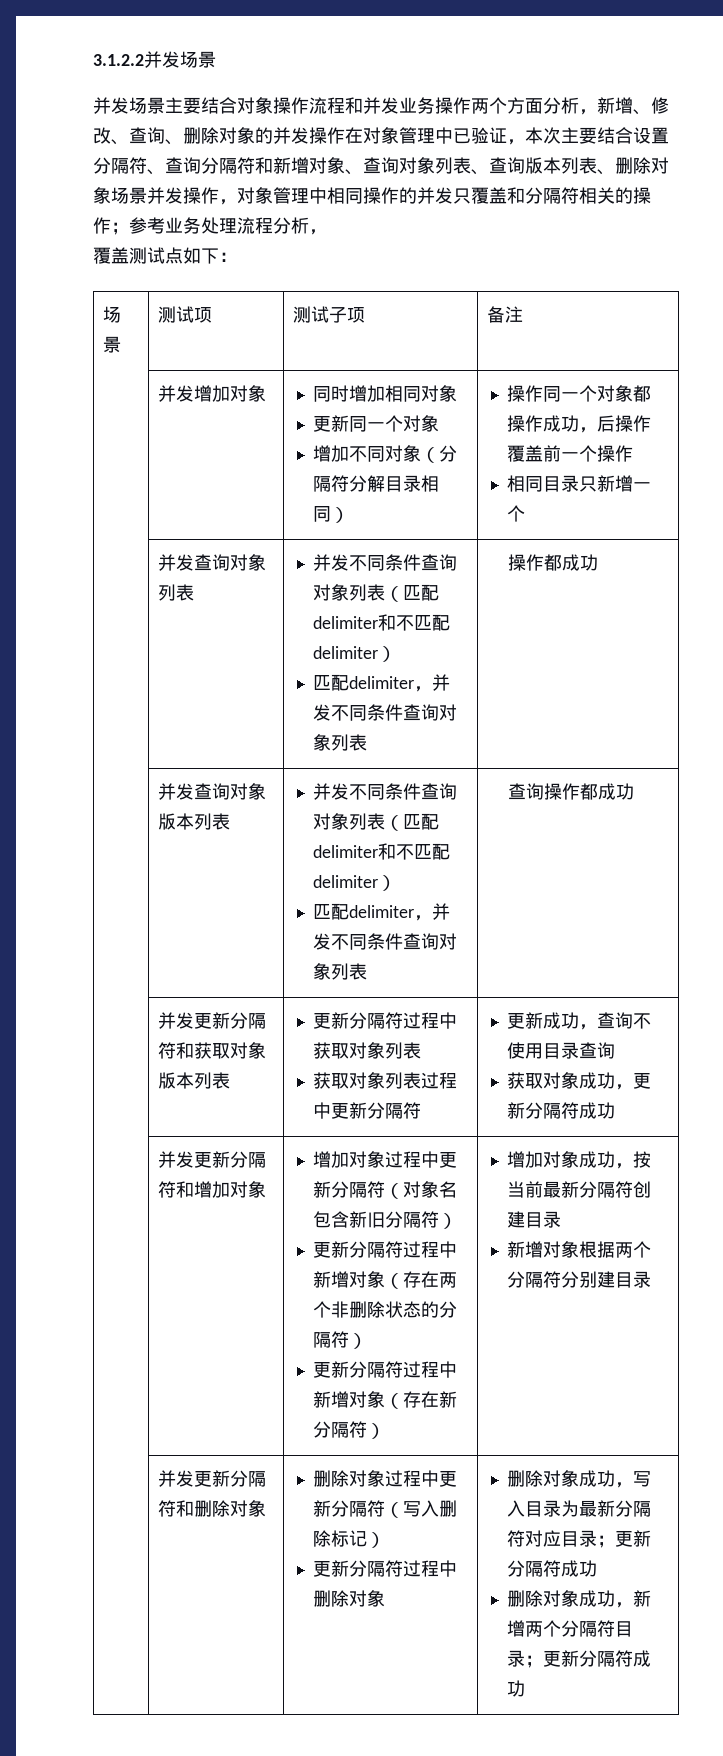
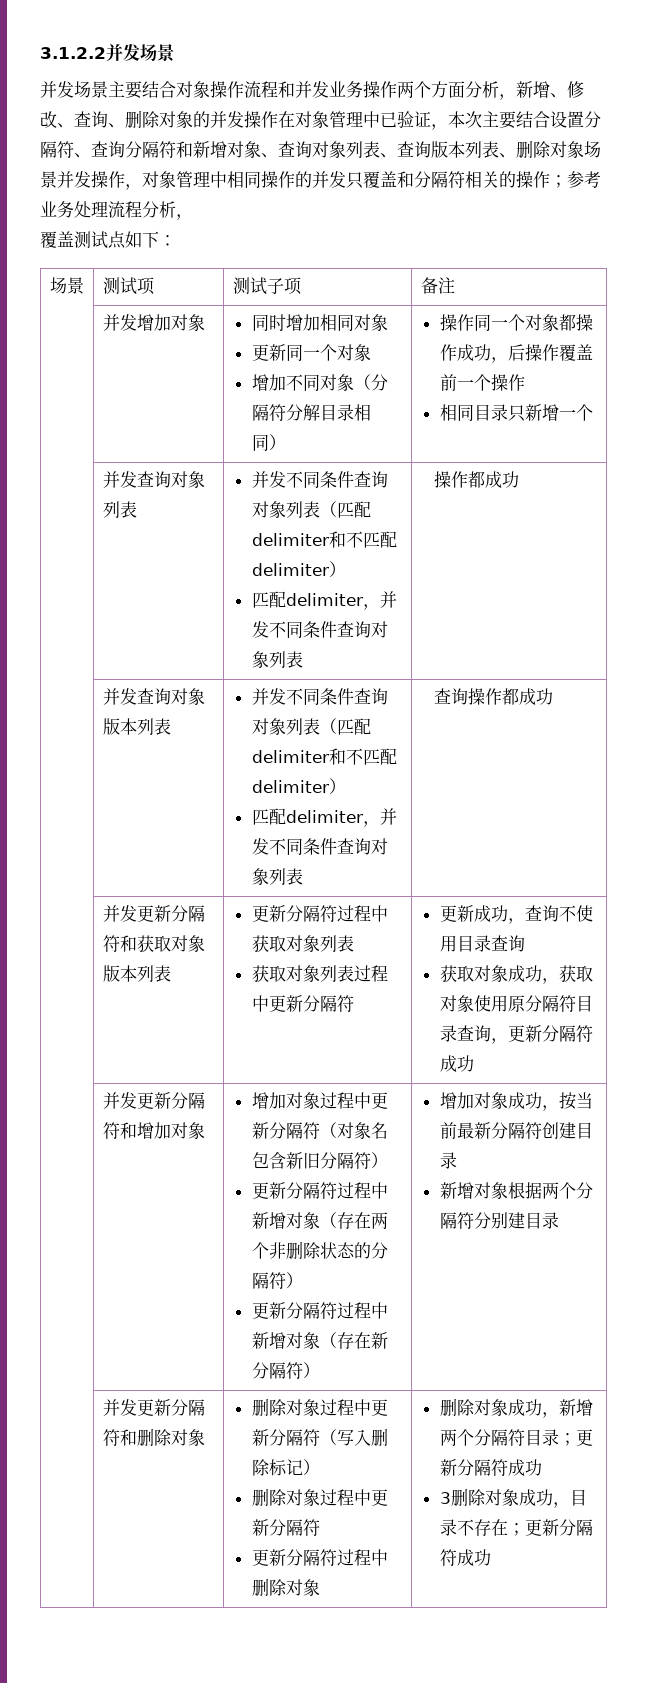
(634, 1087) none -> [558,965,593,982] [439,995,593,1012] [439,1025,508,1044] 获取对象使用原分隔符目录查询，
(386, 1540) none -> [251,1488,388,1506] [251,1519,320,1536] // 删除对象过程中更新分隔符
[633,1471,652,1487] [507,1500,652,1517] [507,1530,652,1548] [507,1560,598,1577] [507,1590,634,1608] 写入目录为最新分隔符对应目录；更新分隔符成功 // 删除对象成功， -> (559, 1415) none
(526, 1688) none -> [439,1488,587,1508] [439,1519,593,1536] [439,1549,491,1566] // 3删除对象成功，目录不存在；更新分隔符成功

